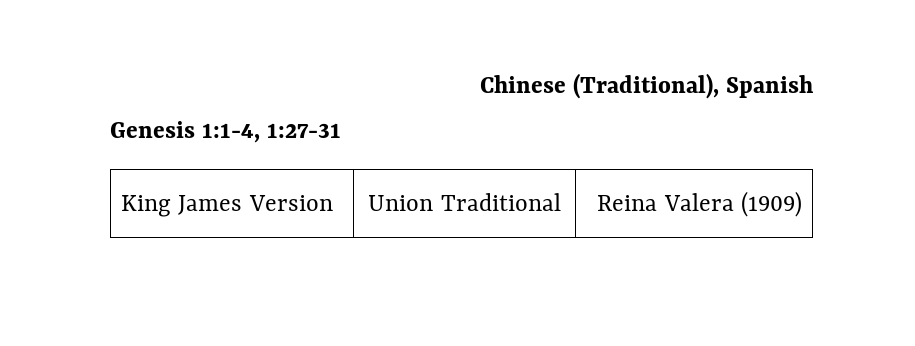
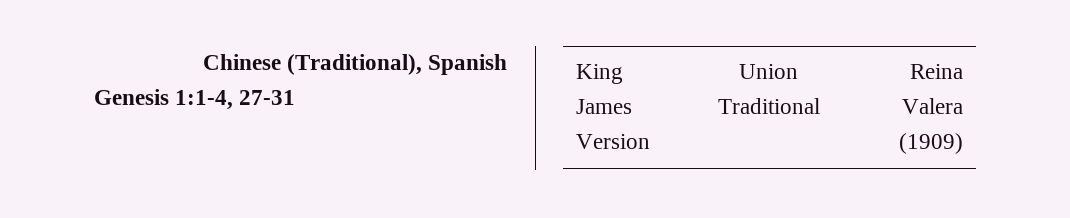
[267,123,342,138] 1:27-31 -> [239,90,296,105] 27-31

